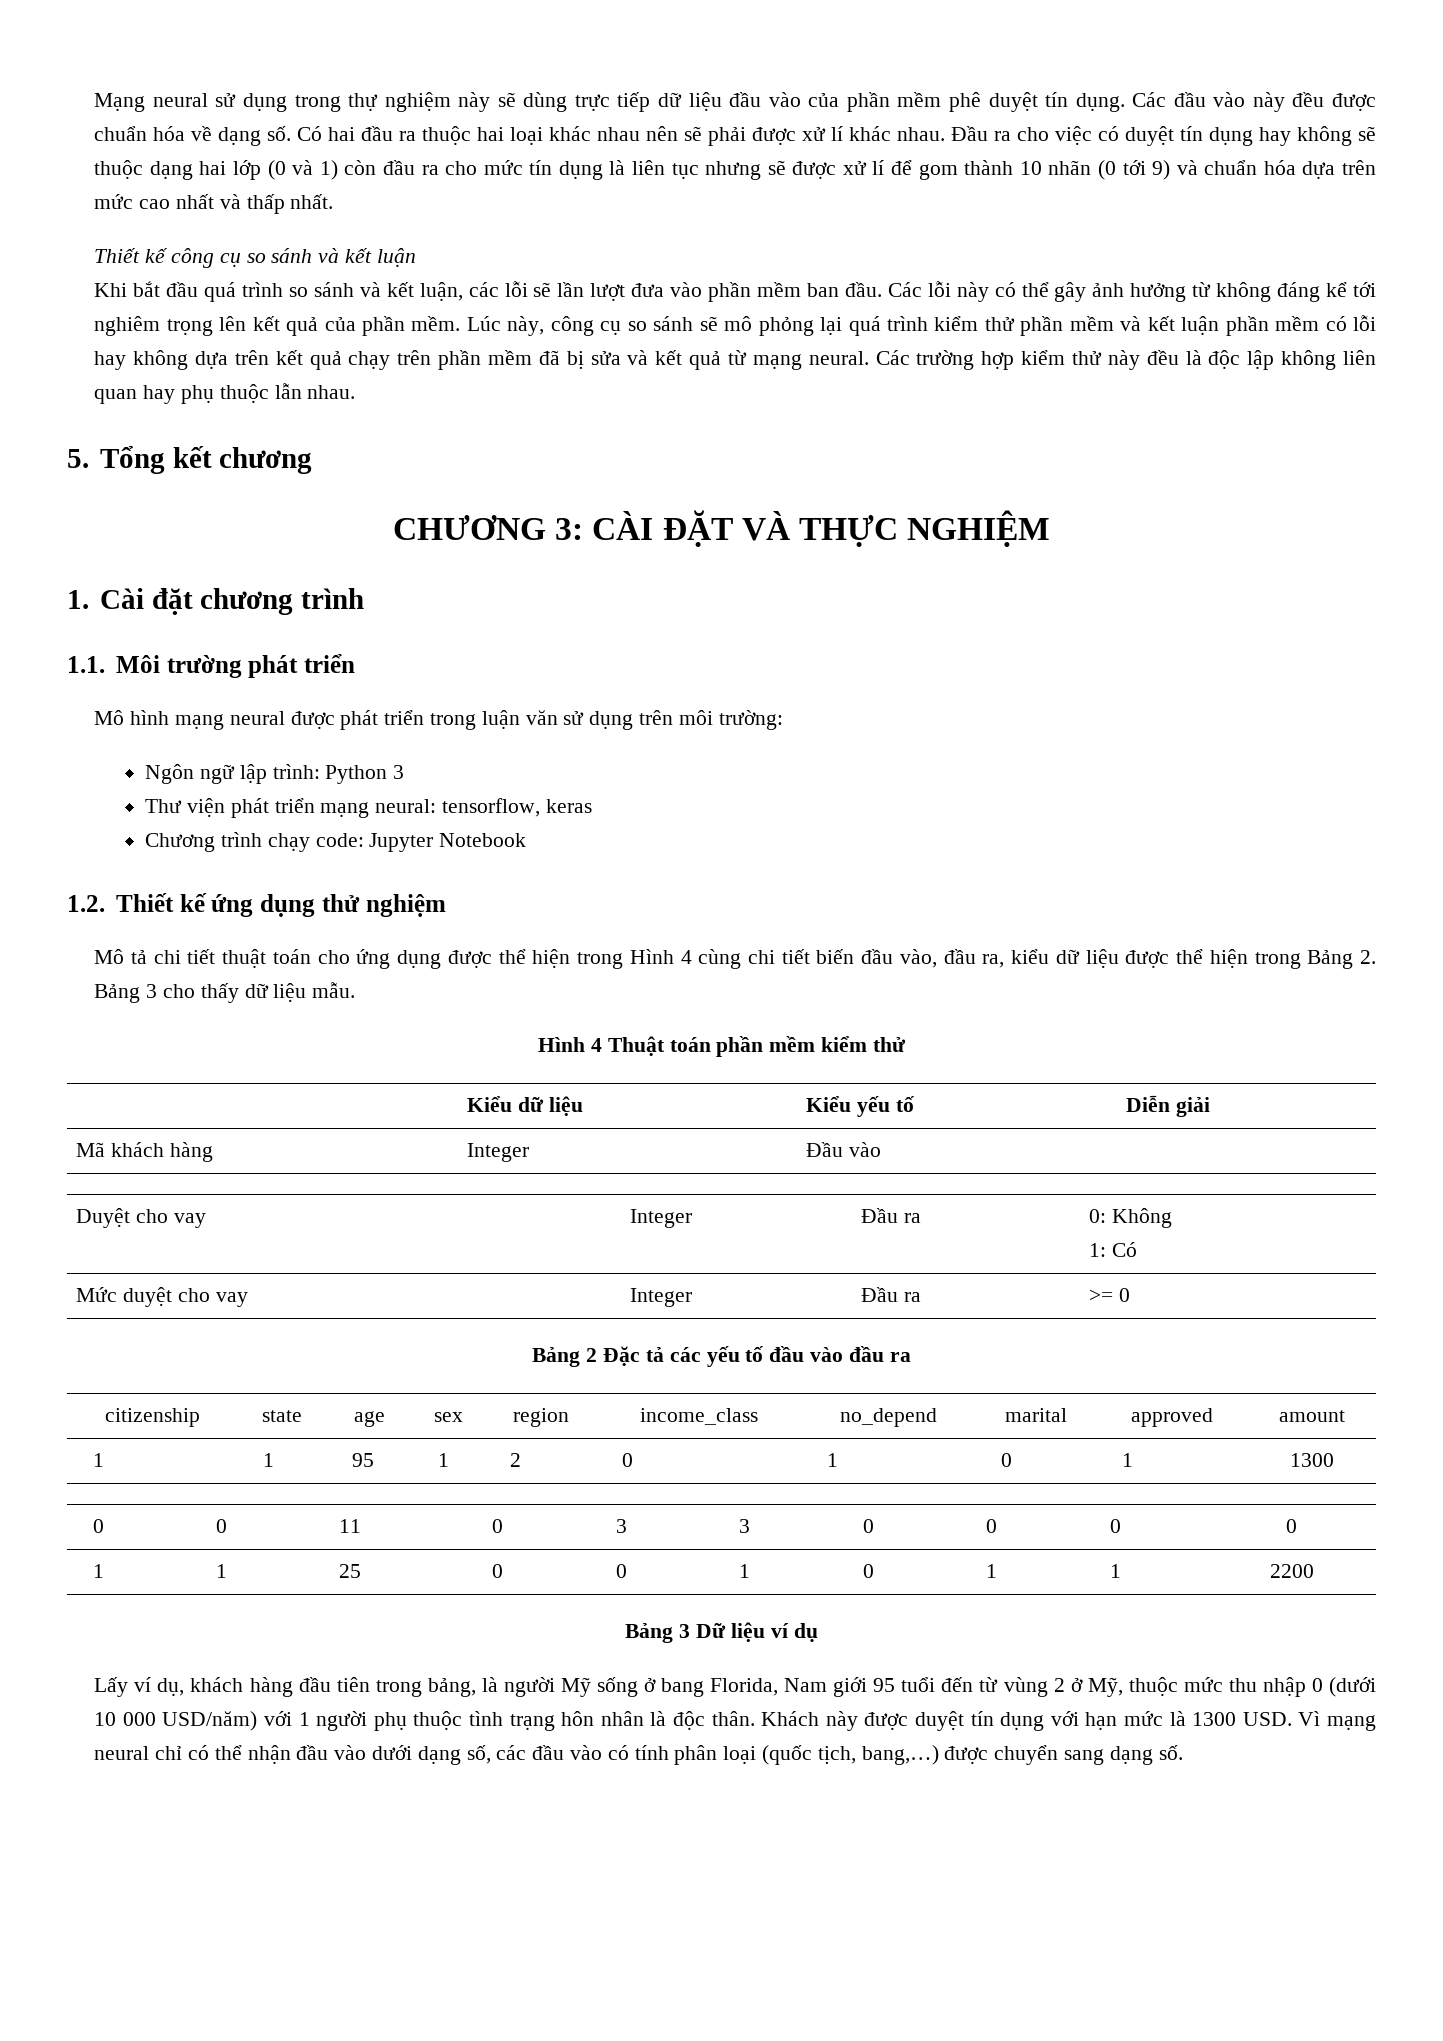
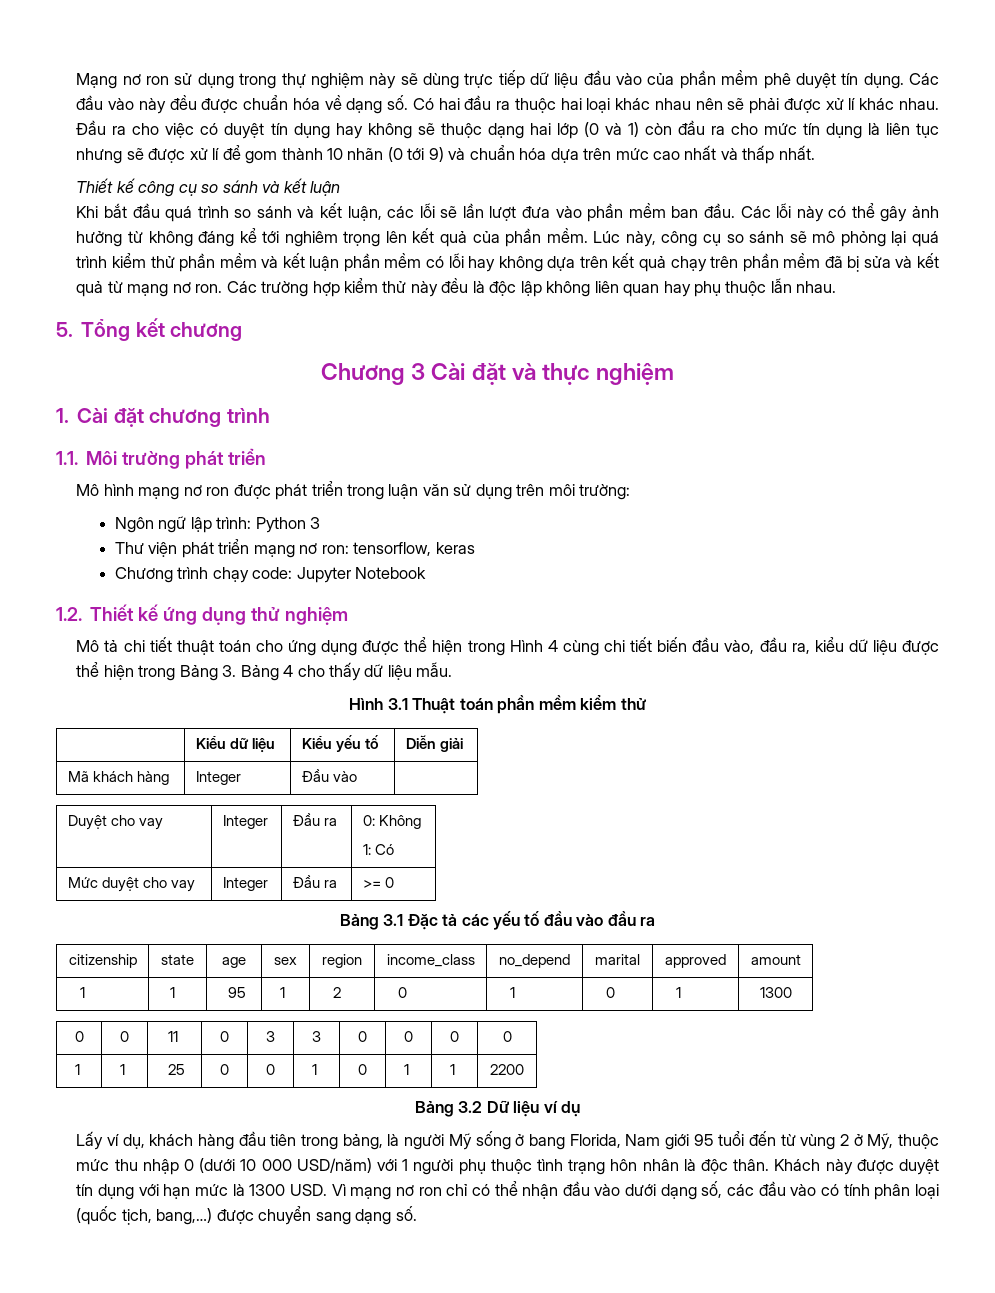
[152,93,208,107] neural -> [122,74,170,85] nơ ron
[808,351,869,365] neural. -> [172,282,223,293] nơ ron.
[393,510,1050,547] CHƯƠNG 3: CÀI ĐẶT VÀ THỰC NGHIỆM -> [320,363,675,385] Chương 3 Cài đặt và thực nghiệm
[229,711,285,725] neural -> [183,485,230,496] nơ ron
[375,799,437,813] neural: -> [299,543,349,554] nơ ron:
[1360,950,1377,964] [94,984,158,1003] 2. Bảng 3 -> [222,665,294,681] 3. Bảng 4
[590,1038,602,1052] 4 -> [387,698,408,710] 3.1
[586,1348,598,1362] 2 -> [383,914,404,926] 3.1
[679,1624,691,1638] 3 -> [458,1101,483,1113] 3.2
[94,1746,150,1760] neural -> [395,1185,442,1196] nơ ron

